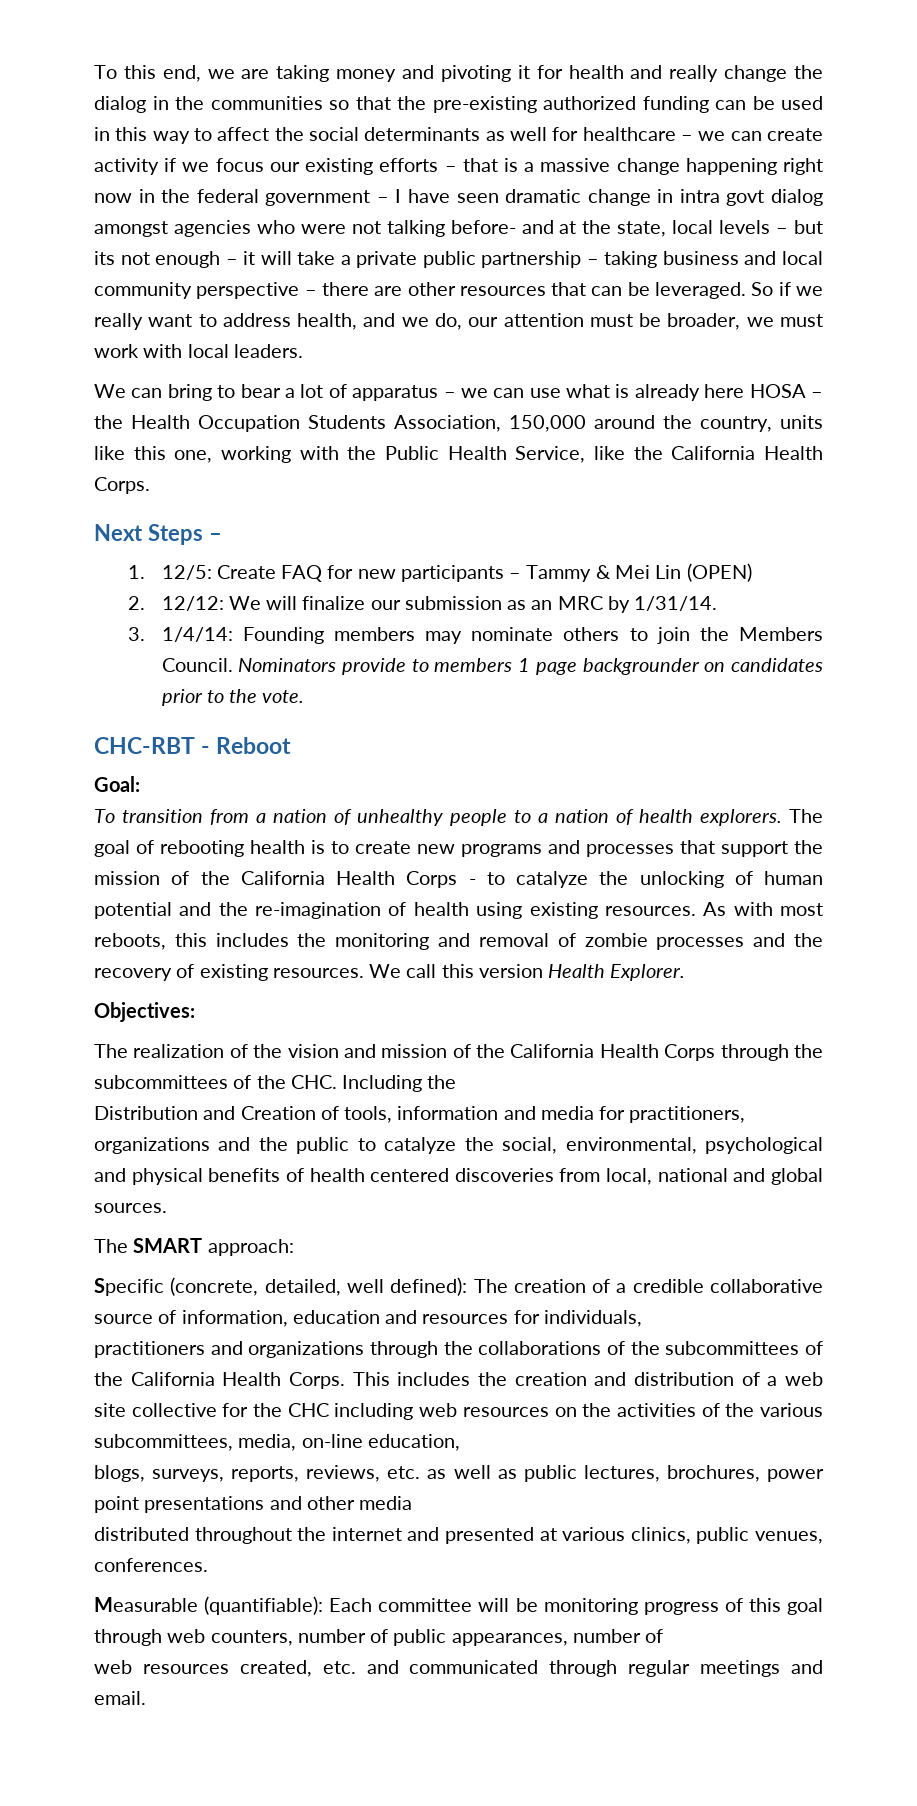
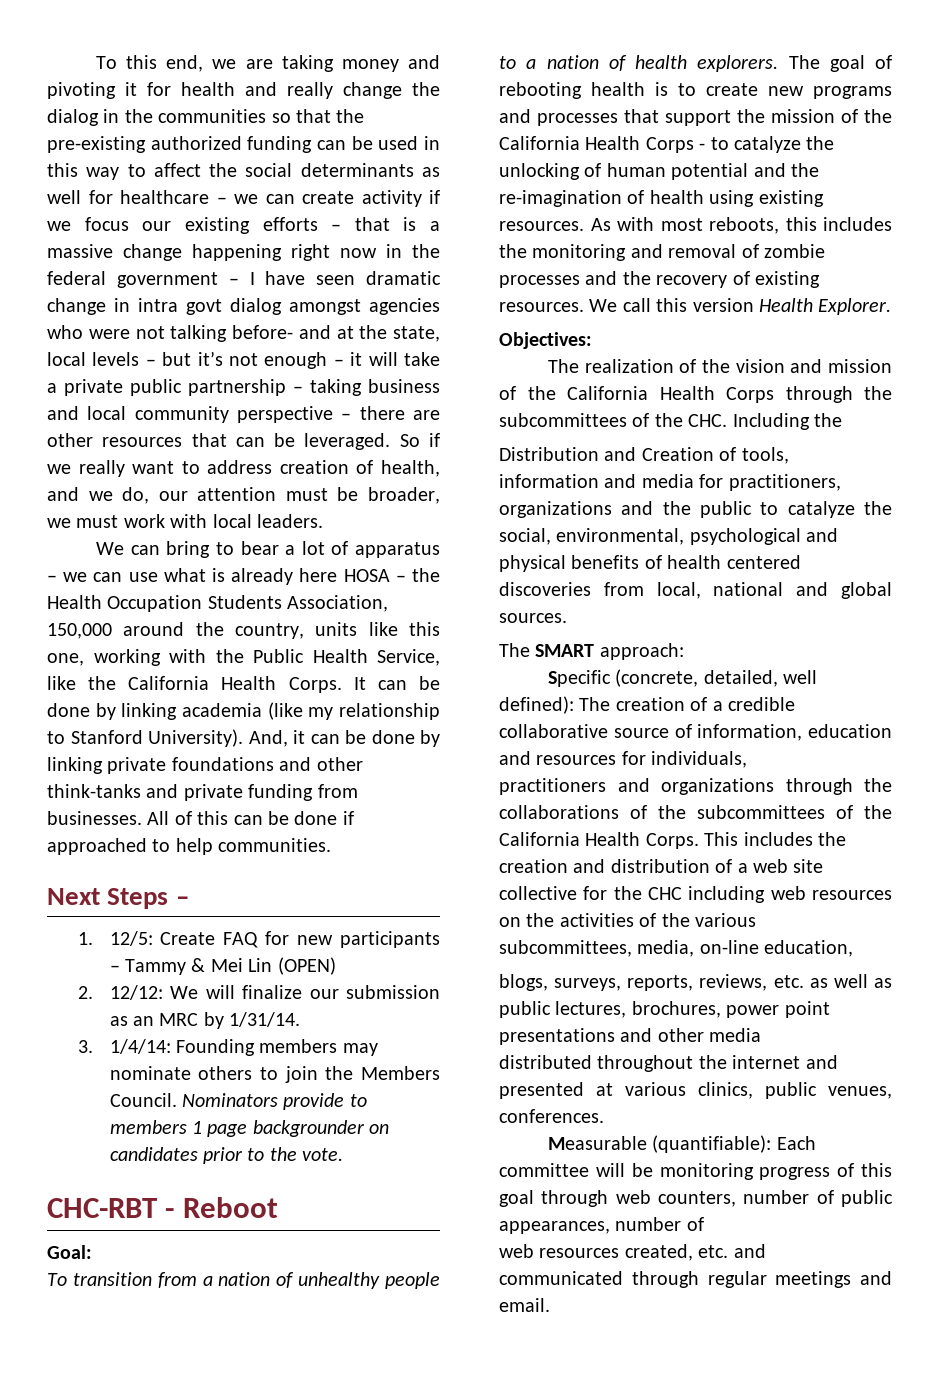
[94,251,115,265] its -> [197,351,223,366] it’s
(291, 320) none -> [279,460,374,474] creation of
(150, 485) none -> [353,676,441,690] [47,702,440,720] [47,729,440,747] [47,757,363,774] [47,784,358,801] [47,811,354,825] [47,838,332,855] It can be done by linking academia (like my relationship to Stanford University). And, it can be done by linking private foundations and other think-tanks and private funding from businesses. All of this can be done if approached to help communities.

